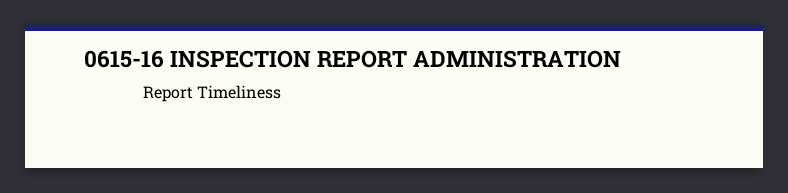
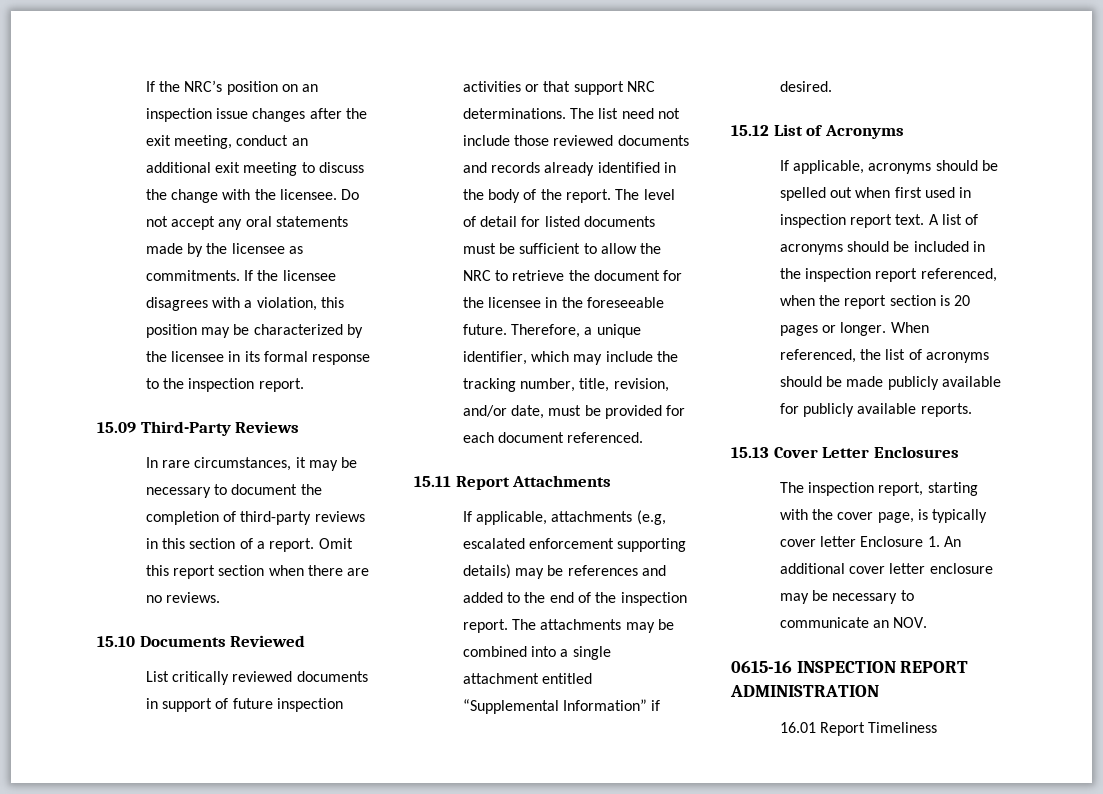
(84, 59) none -> [145,80,319,95] [145,108,368,122] [145,135,308,149] [145,162,365,176] [145,189,360,203] [145,216,349,230] [145,243,304,257] [145,270,336,281] [145,297,345,311] [145,324,364,338] [145,351,371,365] [145,378,304,392] [97,421,300,436] [145,457,358,471] [145,484,322,498] [145,511,365,525] [145,538,353,552] [145,565,370,579] [145,592,221,603] [97,635,306,647] [145,671,368,685] [145,698,344,712] [462,81,656,95] [462,108,681,119] [462,135,689,146] [462,162,677,176] [462,189,675,203] [462,216,656,227] [462,243,662,254] [462,270,683,281] [462,297,665,308] [462,324,641,338] [462,351,679,365] [462,378,669,392] [462,405,686,419] [462,432,644,443] [414,475,612,490] [462,510,666,525] [462,538,687,552] [462,564,667,579] [462,592,687,606] [462,619,675,633] [462,646,611,660] [462,673,593,684] [462,699,661,714] [779,81,832,92] [731,124,904,139] [779,160,999,174] [779,187,972,201] [779,214,979,228] [779,241,986,255] [779,268,997,282] [779,295,971,309] [779,322,929,336] [779,349,990,363] [779,376,1002,390] [779,403,972,417] [731,446,959,458] [779,482,978,496] [779,509,988,523] [779,536,962,547] [779,563,993,574] [779,590,914,604] [779,617,928,628] If the NRC’s position on an inspection issue changes after the exit meeting, conduct an additional exit meeting to discuss the change with the licensee. Do not accept any oral statements made by the licensee as commitments. If the licensee disagrees with a violation, this position may be characterized by the licensee in its formal response to the inspection report. // 15.09 Third-Party Reviews // In rare circumstances, it may be necessary to document the completion of third-party reviews in this section of a report. Omit this report section when there are no reviews. // 15.10 Documents Reviewed // List critically reviewed documents in support of future inspection activities or that support NRC determinations. The list need not include those reviewed documents and records already identified in the body of the report. The level of detail for listed documents must be sufficient to allow the NRC to retrieve the document for the licensee in the foreseeable future. Therefore, a unique identifier, which may include the tracking number, title, revision, and/or date, must be provided for each document referenced. // 15.11 Report Attachments // If applicable, attachments (e.g, escalated enforcement supporting details) may be references and added to the end of the inspection report. The attachments may be combined into a single attachment entitled “Supplemental Information” if desired. // 15.12 List of Acronyms // If applicable, acronyms should be spelled out when first used in inspection report text. A list of acronyms should be included in the inspection report referenced, when the report section is 20 pages or longer. When referenced, the list of acronyms should be made publicly available for publicly available reports. // 15.13 Cover Letter Enclosures // The inspection report, starting with the cover page, is typically cover letter Enclosure 1. An additional cover letter enclosure may be necessary to communicate an NOV. //
(622, 59) none -> [779,722,816,733] 16.01

